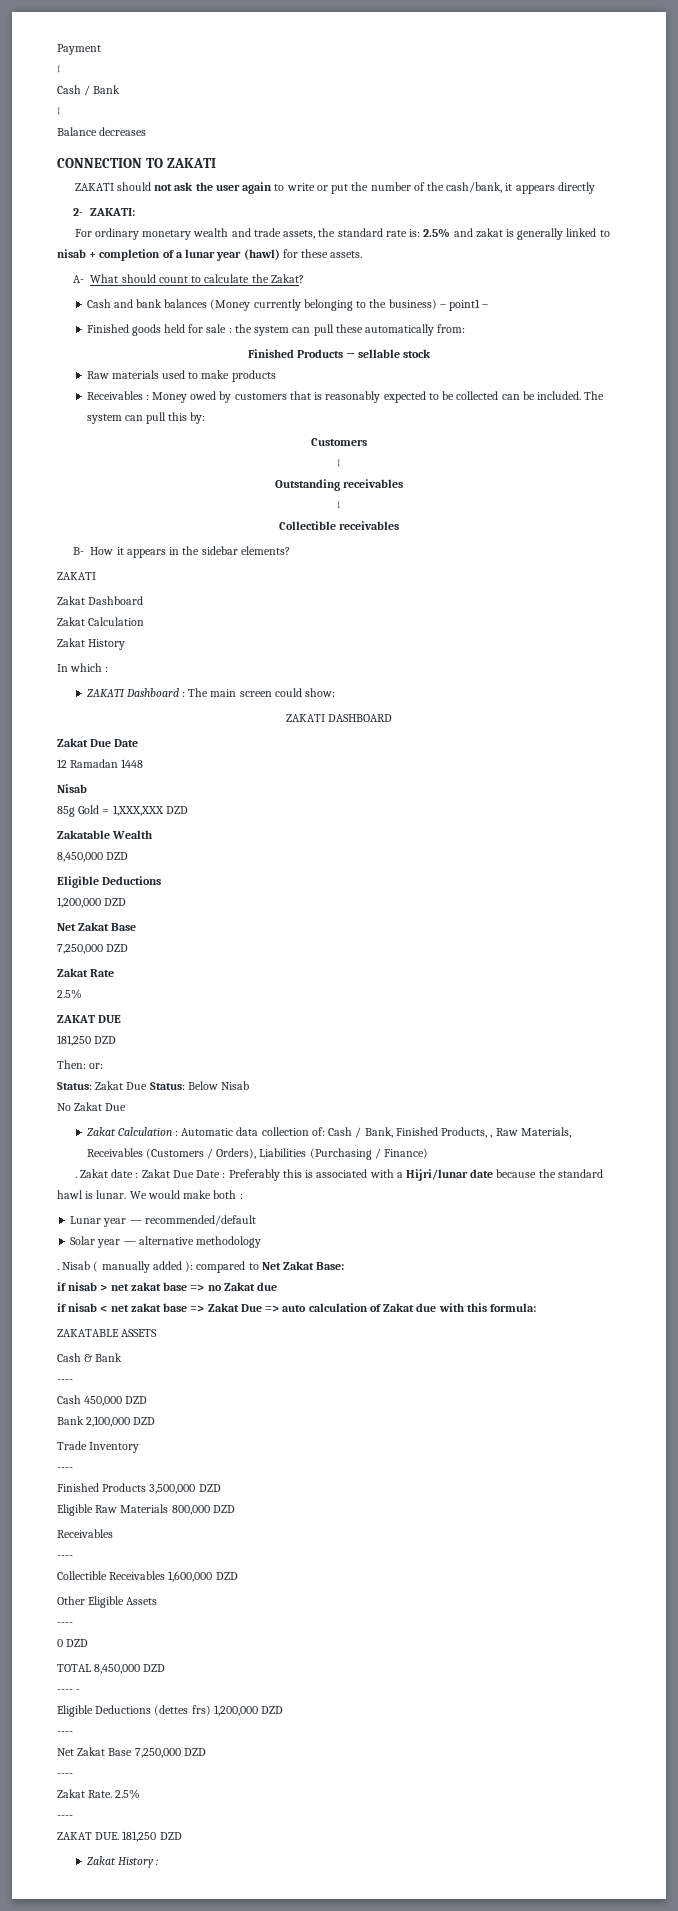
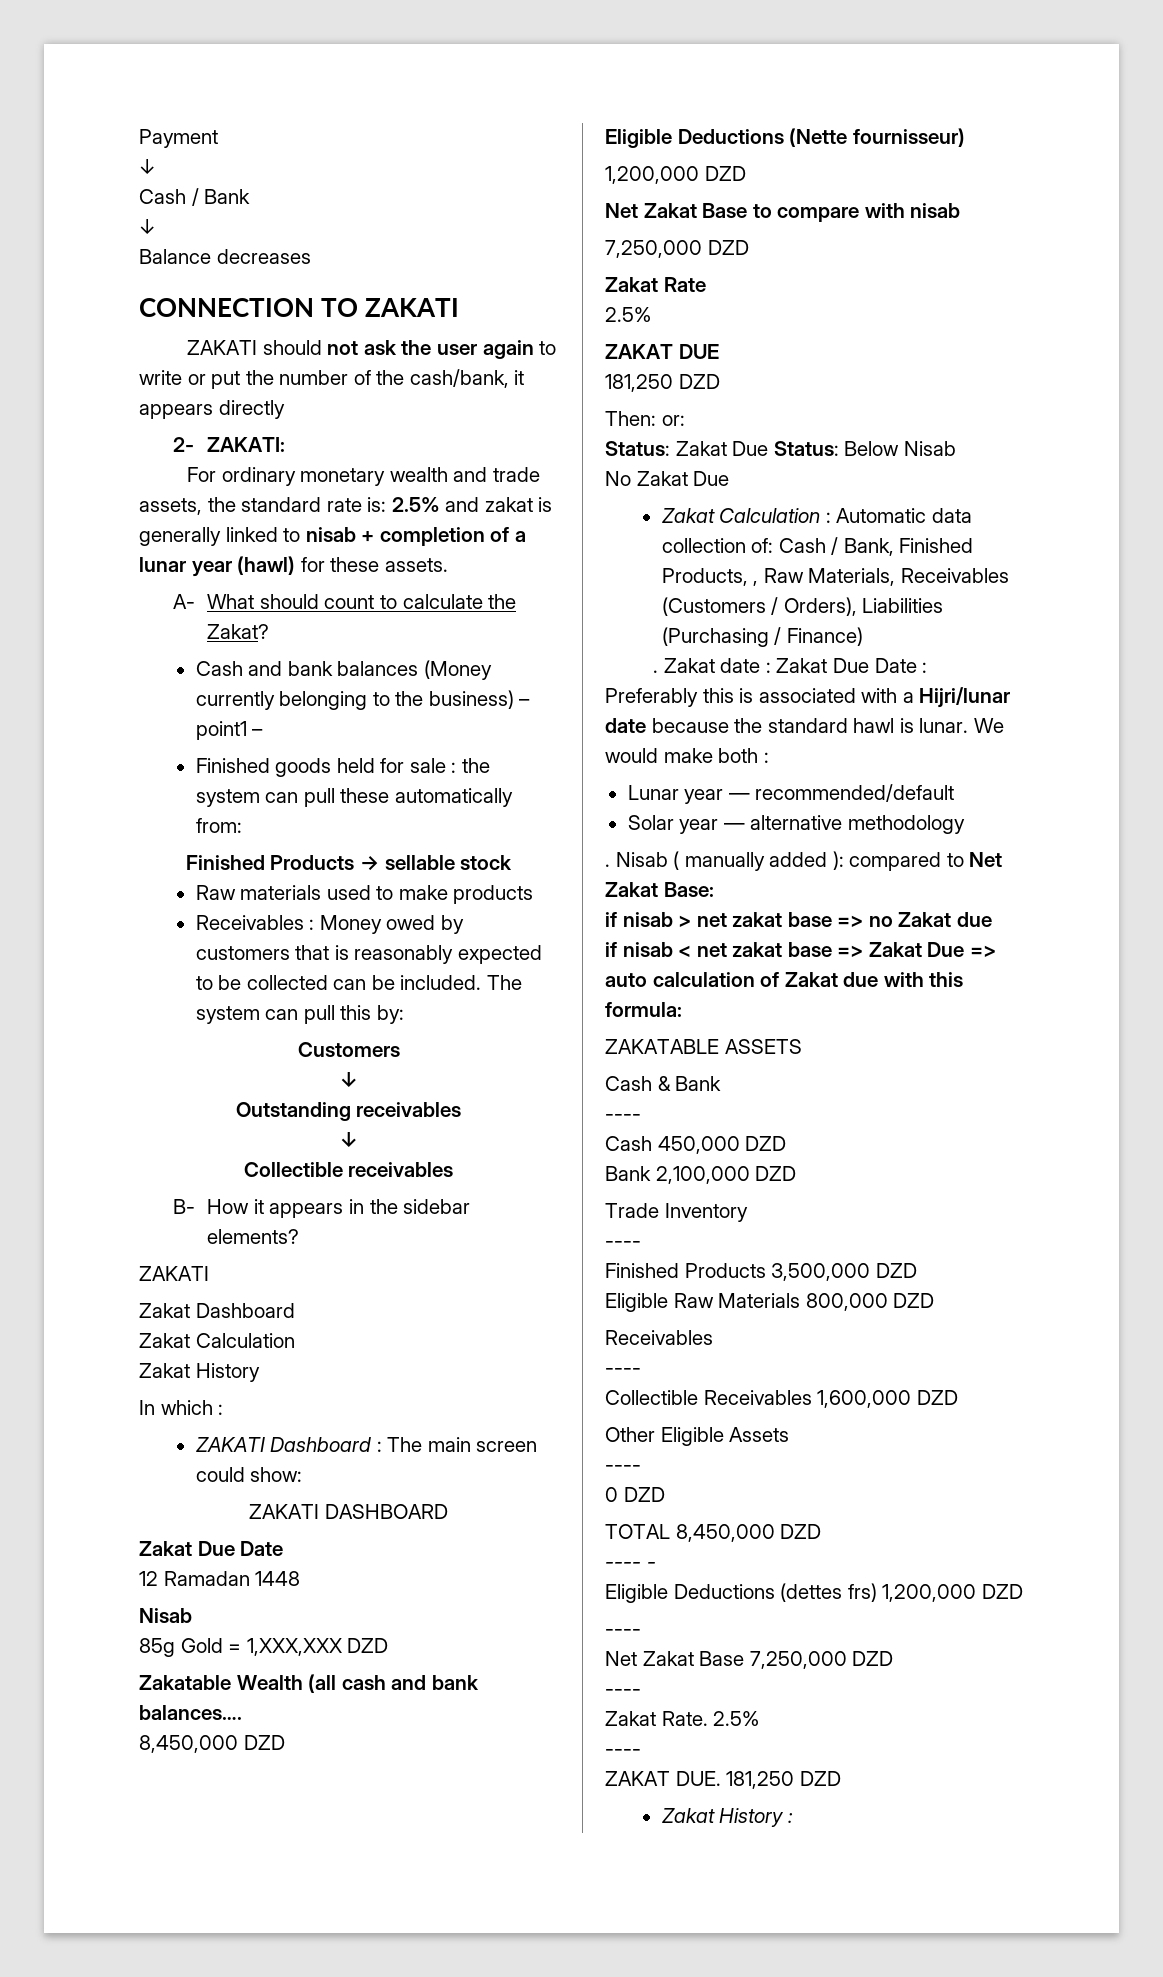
(153, 834) none -> [308,1674,479,1693] [139,1705,242,1720] (all cash and bank balances….
(162, 880) none -> [789,128,965,147] (Nette fournisseur)
(137, 927) none -> [752,203,961,222] to compare with nisab

